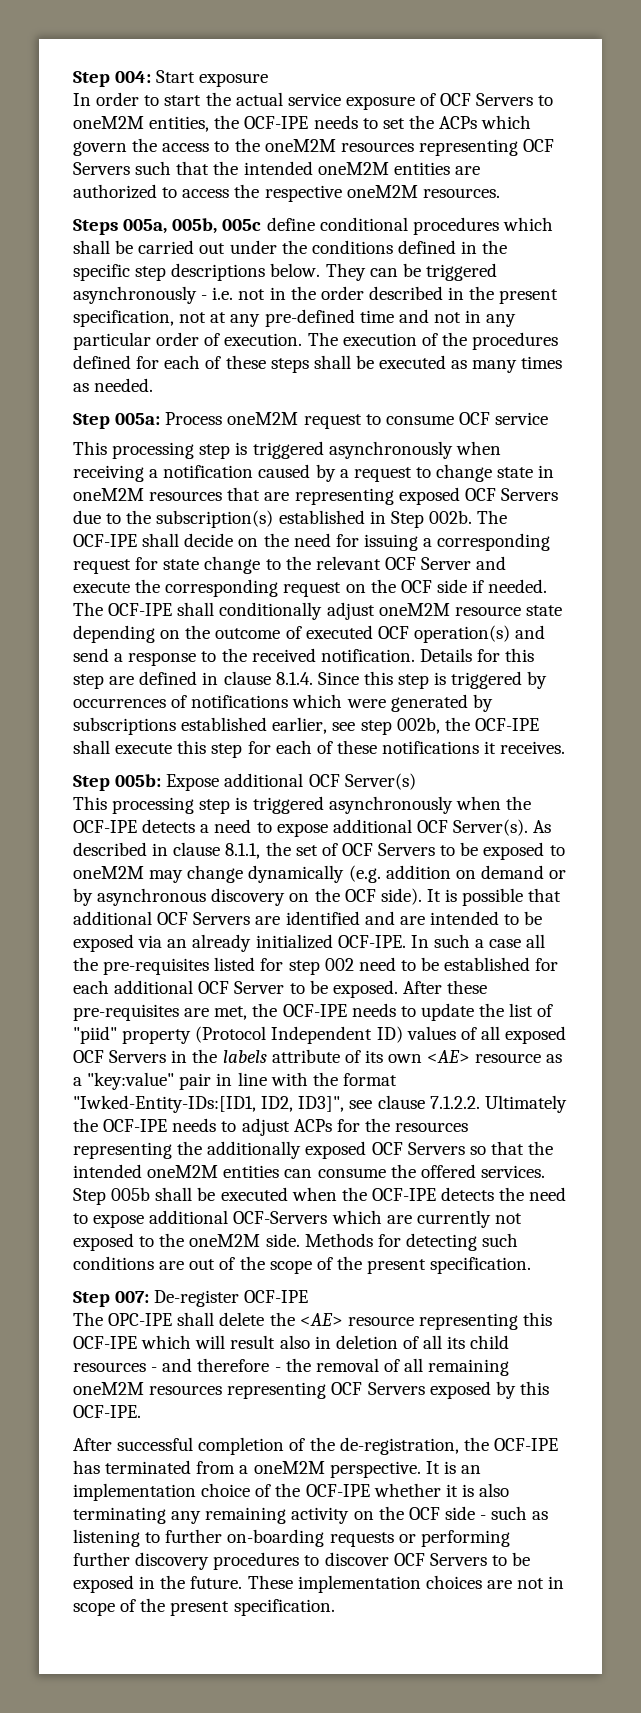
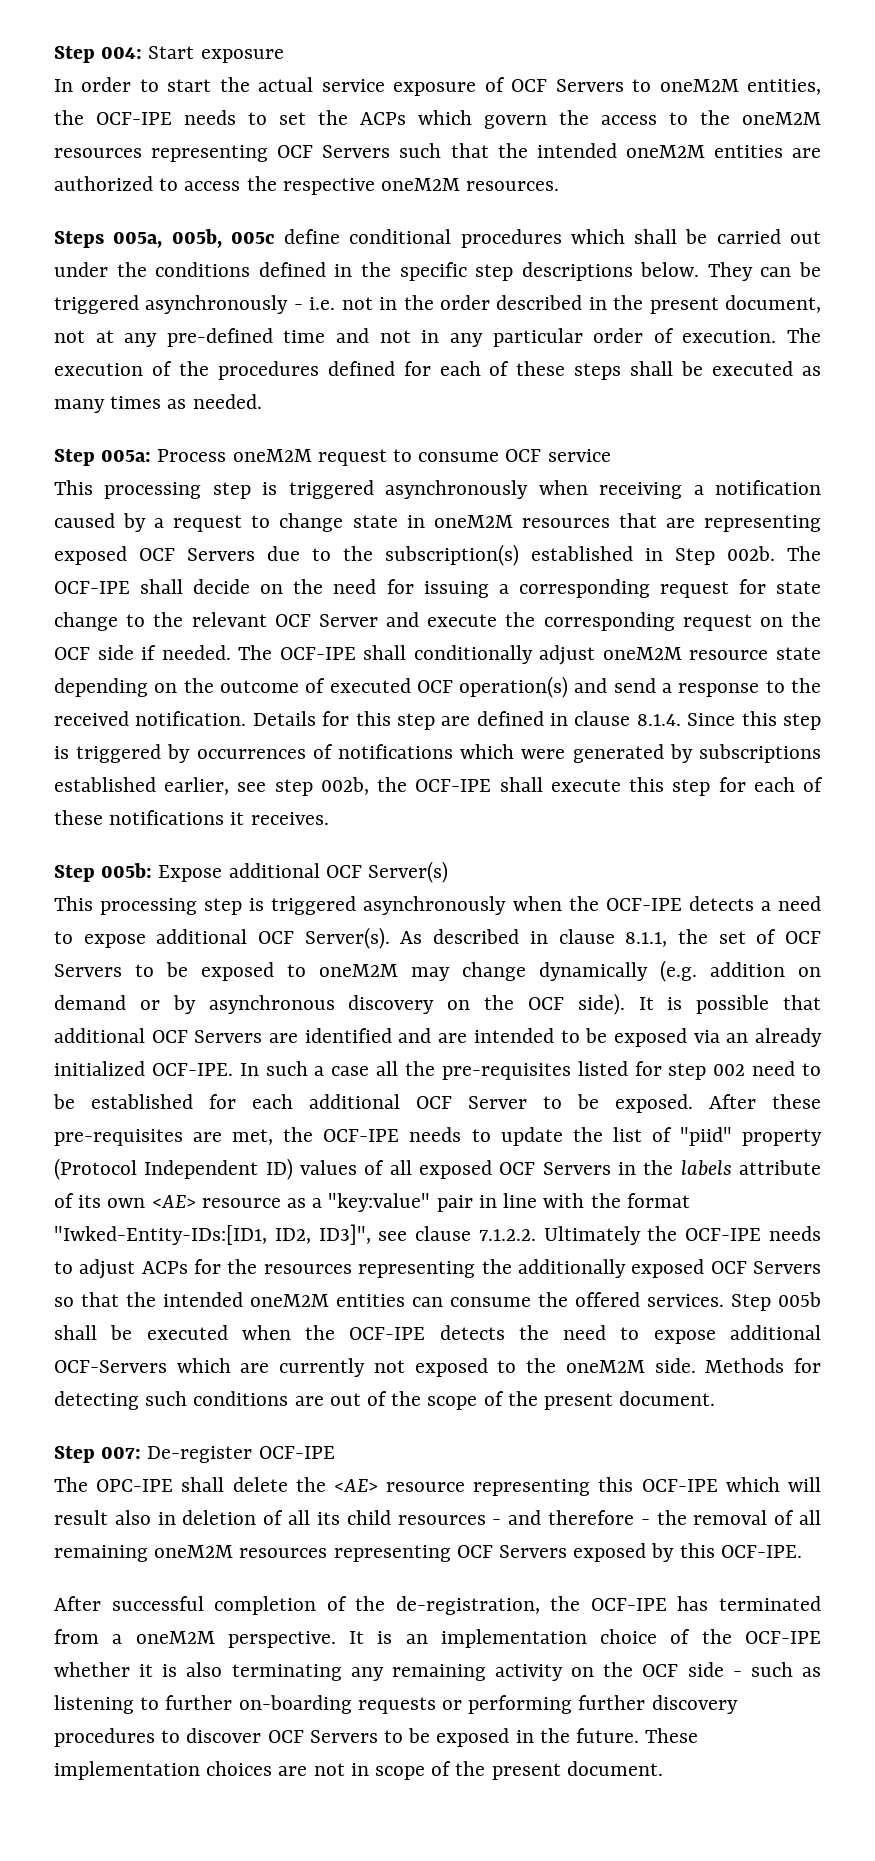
[73,310,174,327] specification, -> [725,295,821,313] document,
[430,1257,532,1274] specification. -> [619,1391,716,1406] document.
[233,1599,335,1616] specification. -> [566,1761,663,1776] document.

